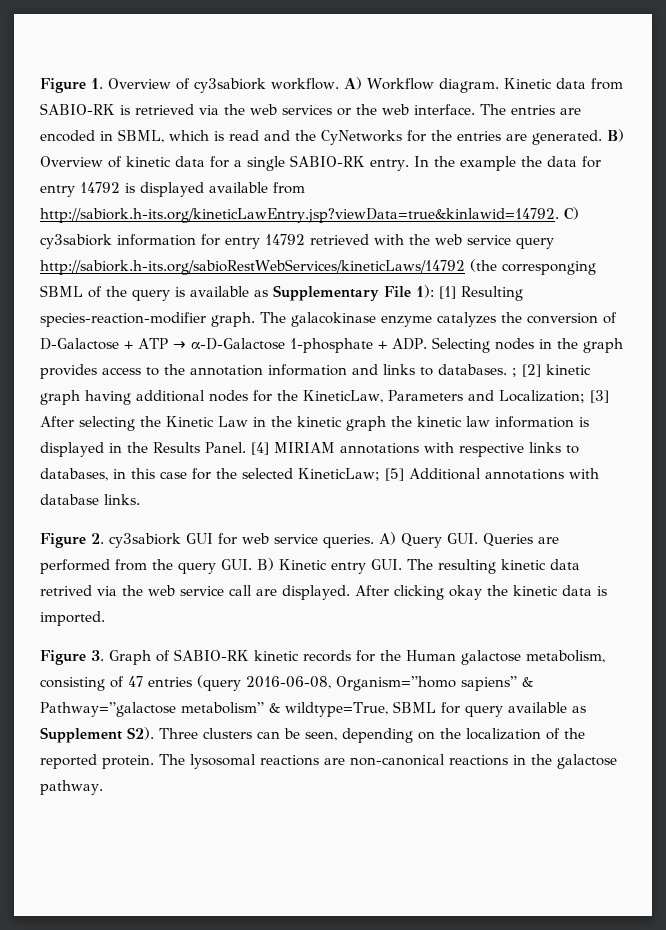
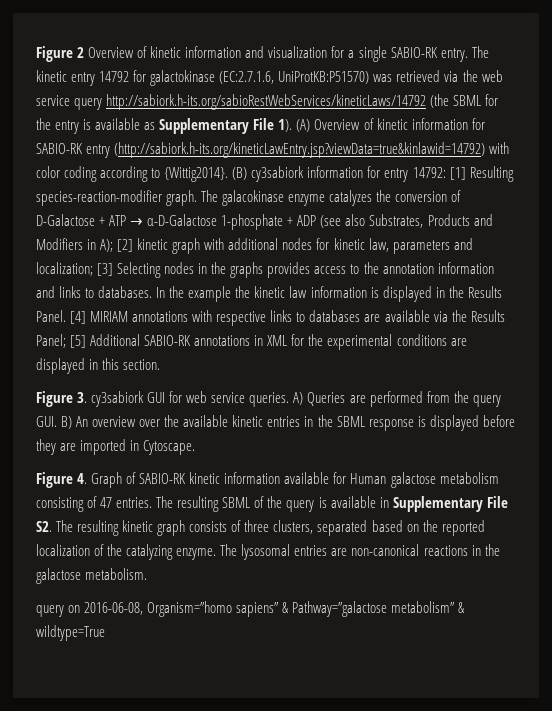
[40,77,623,93] [40,103,581,116] [40,129,624,145] [40,156,205,168] Figure 1. Overview of cy3sabiork workflow. A) Workflow diagram. Kinetic data from SABIO-RK is retrieved via the web services or the web interface. The entries are encoded in SBML, which is read and the CyNetworks for the entries are generated. B) Overview of kinetic data -> [36,46,328,62] Figure 2 Overview of kinetic information and visualization
[413,156,601,171] [40,182,305,197] [40,207,579,223] [40,234,404,249] In the example the data for entry 14792 is displayed available from http://sabiork.h-its.org/kineticLawEntry.jsp?viewData=true&kinlawid=14792. C) cy3sabiork information for entry 14792 retrieved with -> [471,46,489,58] [36,70,459,86] The kinetic entry 14792 for galactokinase (EC:2.7.1.6, UniProtKB:P51570) was retrieved via
[501,261,596,275] [40,285,170,301] corresponging SBML of the query -> [453,94,499,106] [36,118,80,134] SBML for the entry
[416,285,434,298] 1): -> [278,118,485,132] [36,142,510,158] [36,166,446,182] 1). (A) Overview of kinetic information for SABIO-RK entry (http://sabiork.h-its.org/kineticLawEntry.jsp?viewData=true&kinlawid=14792) with color coding according to {Wittig2014}. (B) cy3sabiork information for entry 14792:
[391,338,427,350] ADP. -> [297,214,493,228] [36,238,473,254] [36,262,114,276] ADP (see also Substrates, Products and Modifiers in A); [2] kinetic graph with additional nodes for kinetic law, parameters and localization; [3]
[582,338,623,353] graph -> [230,262,264,278] graphs
[512,364,591,377] [40,390,609,405] [40,416,386,431] ; [2] kinetic graph having additional nodes for the KineticLaw, Parameters and Localization; [3] After selecting the Kinetic Law in the kinetic graph -> [156,286,232,302] In the example
[40,468,599,481] [40,494,140,505] [40,533,104,548] databases, in this case for the selected KineticLaw; [5] Additional annotations with database links. // Figure 2. -> [309,310,505,322] [36,334,467,350] [36,358,161,374] [36,391,88,407] databases are available via the Results Panel; [5] Additional SABIO-RK annotations in XML for the experimental conditions are displayed in this section. // Figure 3.
[401,533,478,548] Query GUI. -> (304, 398) none
[279,559,580,574] [40,585,607,600] [40,611,105,626] [40,650,104,665] Kinetic entry GUI. The resulting kinetic data retrived via the web service call are displayed. After clicking okay the kinetic data is imported. // Figure 3. -> [76,415,515,431] [36,439,196,455] [36,472,88,488] An overview over the available kinetic entries in the SBML response is displayed before they are imported in Cytoscape. // Figure 4.
[303,650,401,662] records for the -> [224,472,347,484] information available for
[526,650,605,663] metabolism, -> [439,472,499,484] metabolism
[148,675,241,691] entries (query -> [116,496,508,512] [36,520,485,536] [36,544,500,560] [36,568,148,584] [36,605,81,617] entries. The resulting SBML of the query is available in Supplementary File S2. The resulting kinetic graph consists of three clusters, separated based on the reported localization of the catalyzing enzyme. The lysosomal entries are non-canonical reactions in the galactose metabolism. // query on
[285,701,586,717] [40,727,585,743] [40,754,617,769] [40,780,103,795] wildtype=True, SBML for query available as Supplement S2). Three clusters can be seen, depending on the localization of the reported protein. The lysosomal reactions are non-canonical reactions in the galactose pathway. -> [36,625,105,641] wildtype=True

